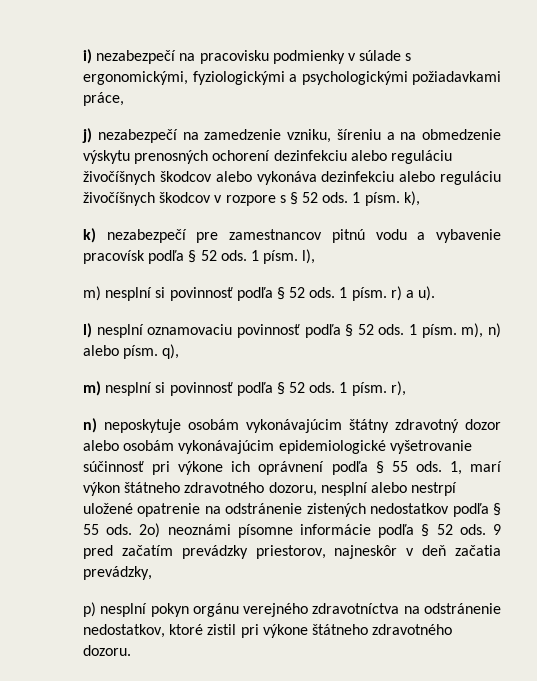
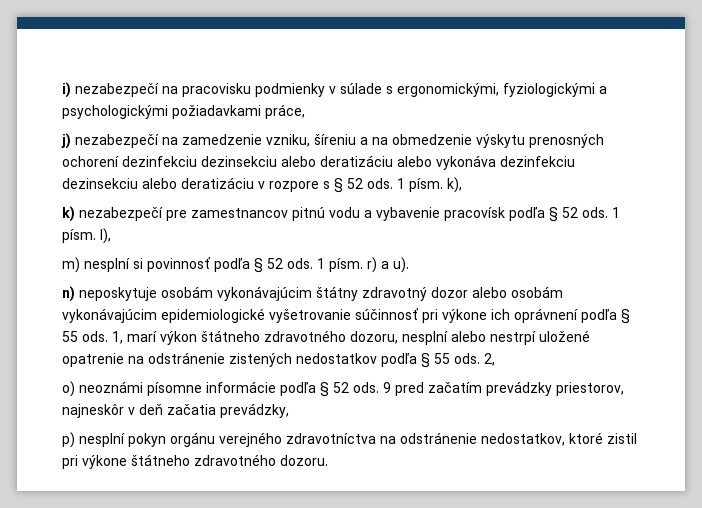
[350,150,452,164] [83,171,501,185] [83,192,212,206] alebo reguláciu živočíšnych škodcov alebo vykonáva dezinfekciu alebo reguláciu živočíšnych škodcov -> [201,155,575,170] [62,177,254,189] dezinsekciu alebo deratizáciu alebo vykonáva dezinfekciu dezinsekciu alebo deratizáciu
[83,323,501,338] [83,344,180,359] [83,381,406,396] // l) nesplní oznamovaciu povinnosť podľa § 52 ods. 1 písm. m), n) alebo písm. q), // m) nesplní si povinnosť podľa § 52 ods. 1 písm. r), -> (409, 265) none
[139,523,161,538] 2o) -> [484,353,495,366] [62,381,75,397] 2, // o)

